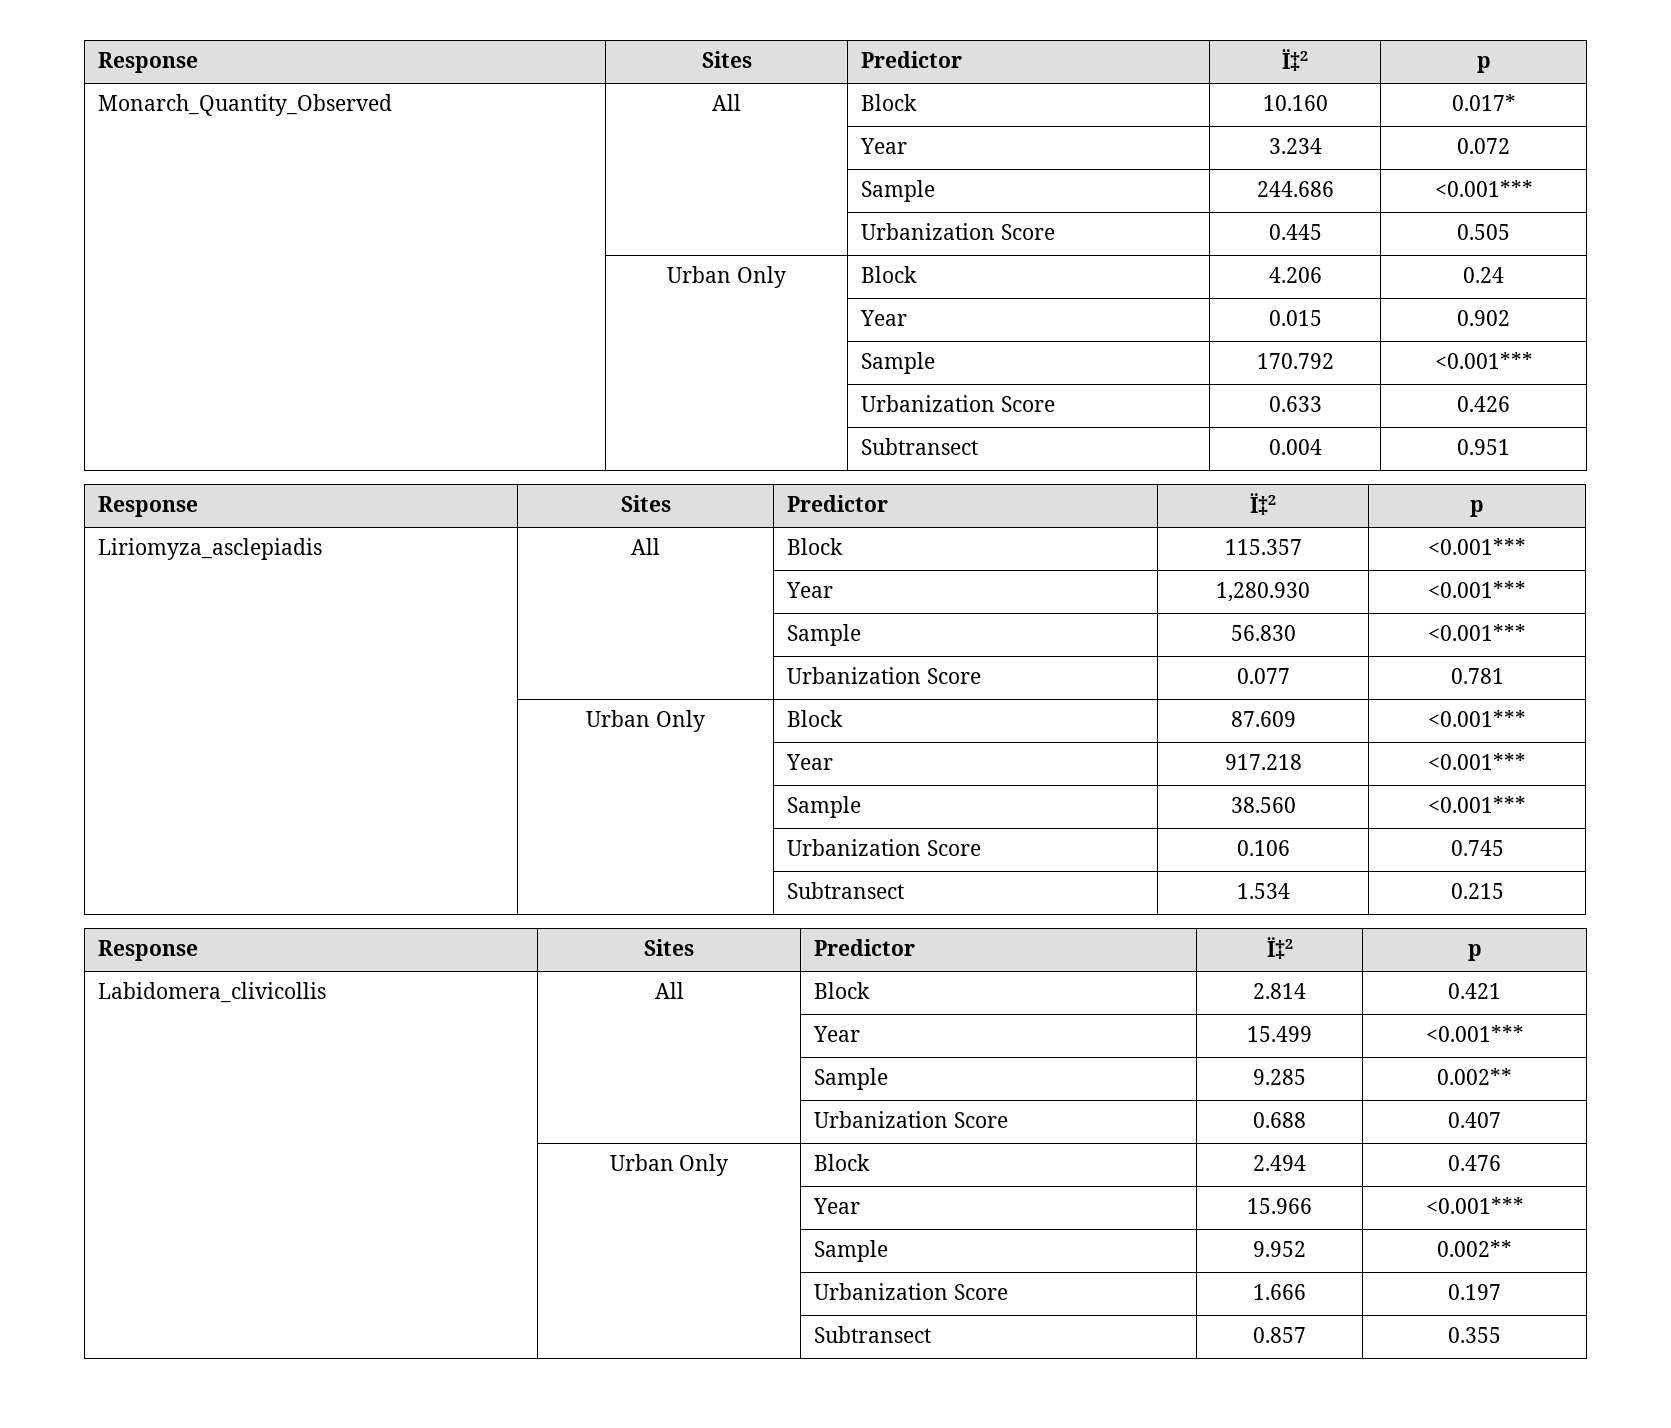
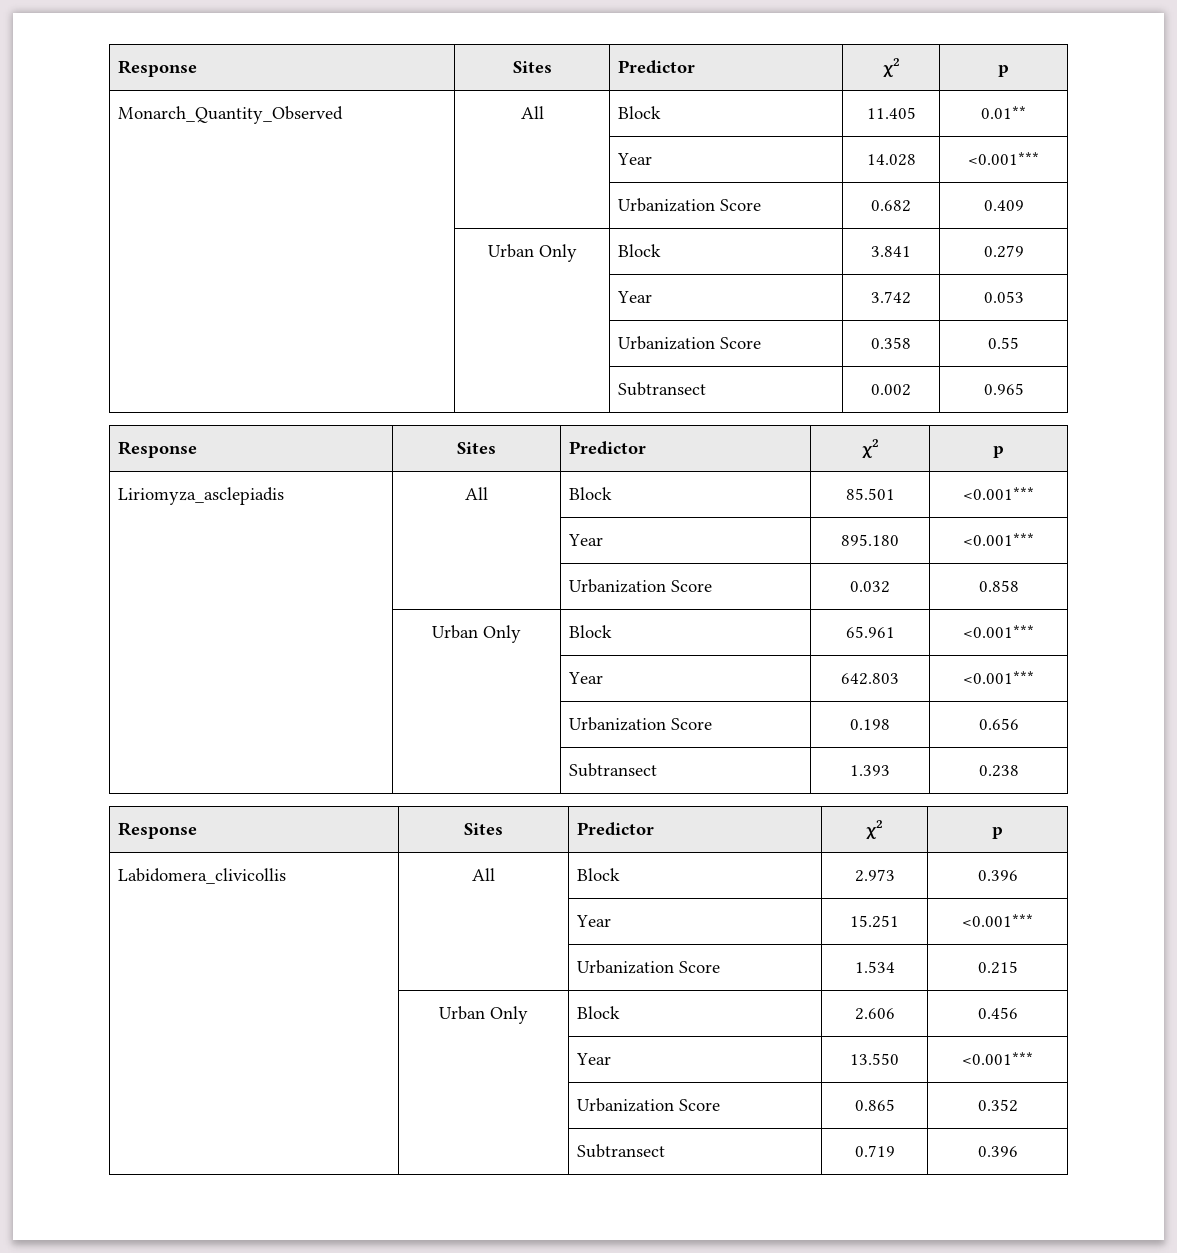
[98,52,199,73] [701,51,752,68] [861,51,963,68] [1282,49,1308,71] Response | Sites | Predictor | Ï‡2 -> [118,60,198,77] [512,61,552,73] [618,60,696,74] [882,58,900,78] Response | Sites | Predictor | χ2
[1262,95,1328,111] [1451,94,1516,111] [860,138,908,154] [1268,138,1322,154] [1457,138,1510,154] [861,180,936,202] [1256,181,1334,197] [1434,180,1533,197] [861,223,1055,240] [1268,224,1322,240] [1457,224,1510,240] [667,266,786,288] [861,266,918,283] [1268,267,1322,283] [1463,267,1504,283] [860,310,908,326] [1268,310,1322,326] [1457,310,1510,326] [861,352,936,374] [1256,353,1334,369] [1434,352,1533,369] [861,395,1055,412] [1268,396,1322,412] [1457,396,1510,412] [861,438,979,455] [1268,439,1322,455] [1457,439,1510,455] [98,496,199,517] [620,495,671,512] [787,495,889,512] [1250,493,1276,515] 10.160 | 0.017* // | | Year | 3.234 | 0.072 // | | Sample | 244.686 | <0.001*** // | | Urbanization Score | 0.445 | 0.505 // | Urban Only | Block | 4.206 | 0.24 // | | Year | 0.015 | 0.902 // | | Sample | 170.792 | <0.001*** // | | Urbanization Score | 0.633 | 0.426 // | | Subtransect | 0.004 | 0.951 // Response | Sites | Predictor | Ï‡2 -> [866,107,916,119] [981,106,1026,119] [617,153,653,165] [866,154,916,166] [968,152,1039,165] [618,198,762,212] [871,200,911,212] [983,200,1024,211] [487,244,577,262] [618,244,662,257] [871,246,911,257] [983,245,1024,258] [617,291,653,303] [871,291,911,304] [983,291,1024,303] [618,336,762,350] [871,337,911,349] [988,337,1019,349] [618,382,707,396] [871,384,911,396] [983,383,1024,395] [118,441,198,458] [457,442,496,454] [569,441,647,455] [861,439,879,459] 11.405 | 0.01** // | | Year | 14.028 | <0.001*** // | | Urbanization Score | 0.682 | 0.409 // | Urban Only | Block | 3.841 | 0.279 // | | Year | 3.742 | 0.053 // | | Urbanization Score | 0.358 | 0.55 // | | Subtransect | 0.002 | 0.965 // Response | Sites | Predictor | χ2
[1224,539,1302,555] [1428,538,1526,555] [786,582,834,598] [1216,582,1310,602] [1428,581,1526,598] [787,624,862,646] [1230,625,1296,641] [1428,624,1526,641] [787,667,981,684] [1236,668,1290,684] [1450,668,1504,684] [586,710,705,732] [787,710,844,727] [1230,711,1296,727] [1428,710,1526,727] [786,754,834,770] [1224,754,1302,770] [1428,753,1526,770] [787,796,862,818] [1230,797,1296,813] [1428,796,1526,813] [787,839,981,856] [1236,840,1290,856] [1450,840,1504,856] [787,882,905,899] [1236,883,1290,899] [1450,883,1504,899] [98,940,199,961] [644,939,694,956] [814,939,916,956] [1266,937,1293,959] 115.357 | <0.001*** // | | Year | 1,280.930 | <0.001*** // | | Sample | 56.830 | <0.001*** // | | Urbanization Score | 0.077 | 0.781 // | Urban Only | Block | 87.609 | <0.001*** // | | Year | 917.218 | <0.001*** // | | Sample | 38.560 | <0.001*** // | | Urbanization Score | 0.106 | 0.745 // | | Subtransect | 1.534 | 0.215 // Response | Sites | Predictor | Ï‡2 -> [845,488,895,500] [963,487,1034,500] [568,534,604,546] [841,534,899,546] [963,533,1034,546] [569,579,713,593] [850,581,890,593] [978,580,1019,592] [432,625,521,643] [569,625,613,638] [845,626,895,638] [963,625,1034,638] [568,672,604,684] [841,673,899,685] [963,671,1034,684] [569,717,713,731] [850,719,890,730] [978,718,1019,730] [569,763,658,777] [850,765,890,776] [978,765,1019,777] [118,822,198,839] [464,823,503,835] [577,822,655,836] [866,820,883,840] 85.501 | <0.001*** // | | Year | 895.180 | <0.001*** // | | Urbanization Score | 0.032 | 0.858 // | Urban Only | Block | 65.961 | <0.001*** // | | Year | 642.803 | <0.001*** // | | Urbanization Score | 0.198 | 0.656 // | | Subtransect | 1.393 | 0.238 // Response | Sites | Predictor | χ2
[1253,983,1306,999] [1448,983,1501,999] [813,1026,861,1042] [1247,1026,1312,1042] [1425,1025,1524,1042] [814,1068,889,1090] [1253,1069,1306,1085] [1437,1068,1512,1085] [814,1111,1008,1128] [1253,1112,1306,1128] [1448,1112,1501,1128] [609,1154,729,1176] [814,1154,871,1171] [1253,1155,1306,1171] [1448,1155,1501,1171] [813,1198,861,1214] [1247,1198,1312,1214] [1425,1197,1524,1214] [814,1240,889,1262] [1253,1241,1306,1257] [1437,1240,1512,1257] [814,1283,1008,1300] [1253,1284,1306,1300] [1448,1284,1501,1300] [814,1326,932,1343] [1253,1327,1306,1343] [1448,1327,1501,1343] 2.814 | 0.421 // | | Year | 15.499 | <0.001*** // | | Sample | 9.285 | 0.002** // | | Urbanization Score | 0.688 | 0.407 // | Urban Only | Block | 2.494 | 0.476 // | | Year | 15.966 | <0.001*** // | | Sample | 9.952 | 0.002** // | | Urbanization Score | 1.666 | 0.197 // | | Subtransect | 0.857 | 0.355 -> [854,869,895,882] [977,870,1018,881] [576,915,612,927] [850,915,899,928] [962,914,1033,927] [577,960,721,974] [854,961,895,973] [977,961,1018,974] [439,1006,528,1024] [577,1006,621,1019] [854,1008,895,1020] [977,1007,1018,1019] [576,1053,612,1065] [850,1053,899,1065] [962,1052,1033,1065] [577,1098,721,1112] [854,1099,895,1111] [977,1099,1018,1112] [577,1144,666,1158] [854,1145,895,1157] [977,1146,1018,1157] 2.973 | 0.396 // | | Year | 15.251 | <0.001*** // | | Urbanization Score | 1.534 | 0.215 // | Urban Only | Block | 2.606 | 0.456 // | | Year | 13.550 | <0.001*** // | | Urbanization Score | 0.865 | 0.352 // | | Subtransect | 0.719 | 0.396

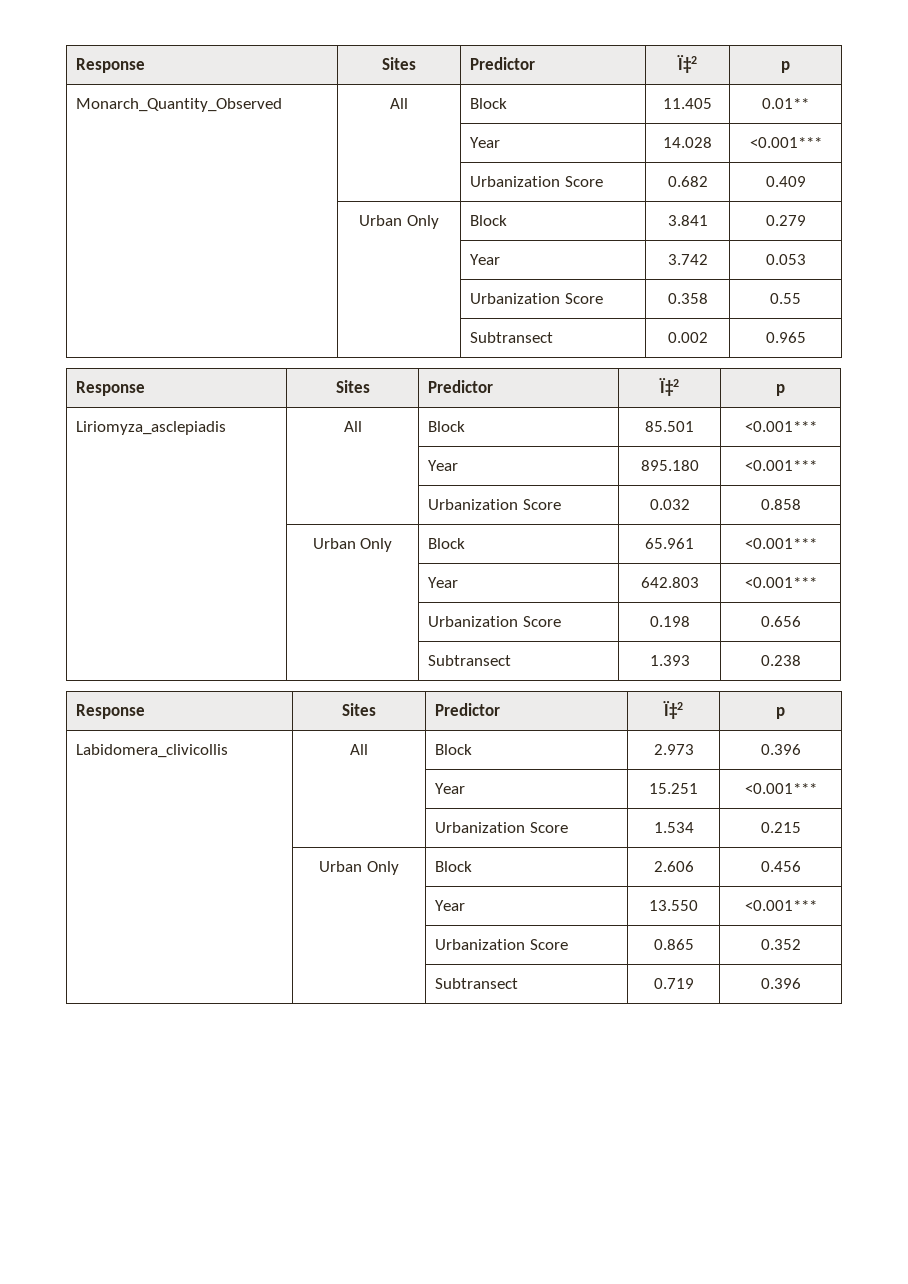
[118,60,198,77] [512,61,552,73] [618,60,696,74] [882,58,900,78] Response | Sites | Predictor | χ2 -> [75,58,145,73] [382,57,416,70] [469,57,535,70] [677,55,697,73] Response | Sites | Predictor | Ï‡2
[861,439,879,459] χ2 -> [659,378,679,396] Ï‡2
[866,820,883,840] χ2 -> [663,701,683,719] Ï‡2

